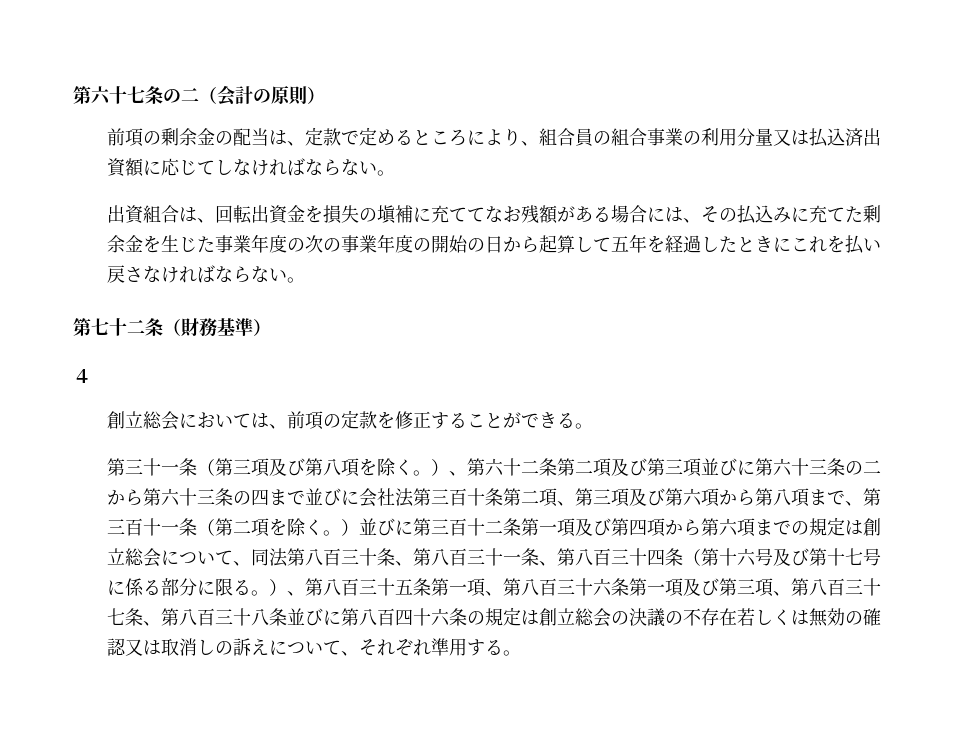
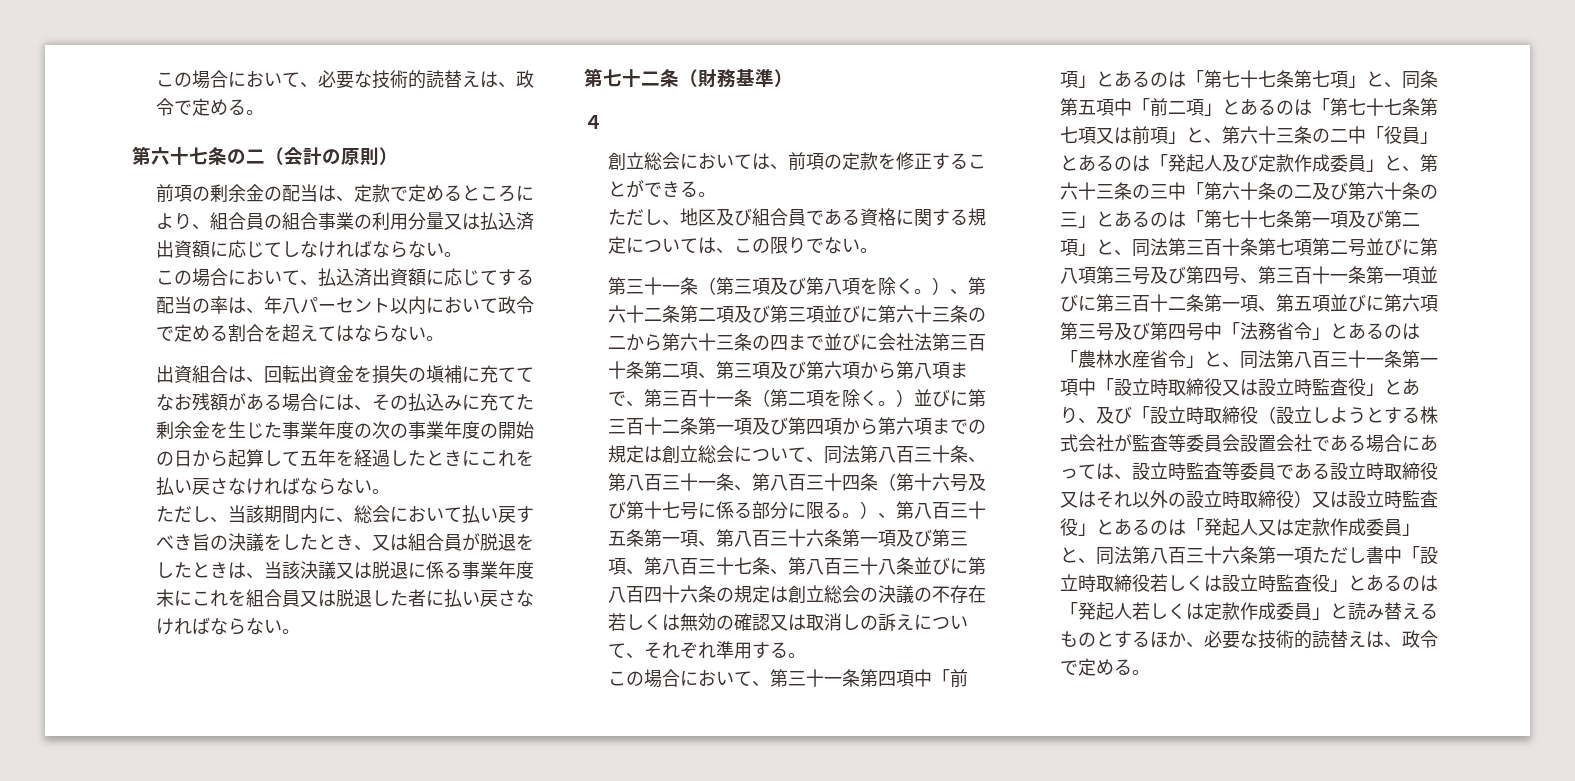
(73, 95) none -> [155,70,534,89] [155,98,264,116] この場合において、必要な技術的読替えは、政令で定める。 //
(395, 173) none -> [155,268,534,287] [155,296,534,315] [155,324,444,342] // この場合において、払込済出資額に応じてする配当の率は、年八パーセント以内において政令で定める割合を超えてはならない。
(305, 280) none -> [155,505,534,524] [155,533,534,551] [155,561,534,579] [155,589,534,607] [155,617,300,635] // ただし、当該期間内に、総会において払い戻すべき旨の決議をしたとき、又は組合員が脱退をしたときは、当該決議又は脱退に係る事業年度末にこれを組合員又は脱退した者に払い戻さなければならない。
(593, 426) none -> [607,208,986,226] [607,236,878,254] // ただし、地区及び組合員である資格に関する規定については、この限りでない。
(521, 653) none -> [607,669,968,688] [1059,70,1438,89] [1059,98,1438,116] [1059,126,1438,144] [1059,154,1438,172] [1059,182,1438,200] [1059,210,1420,228] [1059,238,1438,257] [1059,266,1438,285] [1059,294,1438,312] [1059,322,1420,341] [1059,350,1438,369] [1059,378,1420,396] [1059,406,1438,424] [1059,434,1438,453] [1059,462,1438,480] [1059,490,1438,508] [1059,518,1420,536] [1059,546,1438,565] [1059,574,1438,592] [1059,602,1438,620] [1059,630,1438,649] [1059,658,1150,676] // この場合において、第三十一条第四項中「前項」とあるのは「第七十七条第七項」と、同条第五項中「前二項」とあるのは「第七十七条第七項又は前項」と、第六十三条の二中「役員」とあるのは「発起人及び定款作成委員」と、第六十三条の三中「第六十条の二及び第六十条の三」とあるのは「第七十七条第一項及び第二項」と、同法第三百十条第七項第二号並びに第八項第三号及び第四号、第三百十一条第一項並びに第三百十二条第一項、第五項並びに第六項第三号及び第四号中「法務省令」とあるのは「農林水産省令」と、同法第八百三十一条第一項中「設立時取締役又は設立時監査役」とあり、及び「設立時取締役（設立しようとする株式会社が監査等委員会設置会社である場合にあっては、設立時監査等委員である設立時取締役又はそれ以外の設立時取締役）又は設立時監査役」とあるのは「発起人又は定款作成委員」と、同法第八百三十六条第一項ただし書中「設立時取締役若しくは設立時監査役」とあるのは「発起人若しくは定款作成委員」と読み替えるものとするほか、必要な技術的読替えは、政令で定める。

